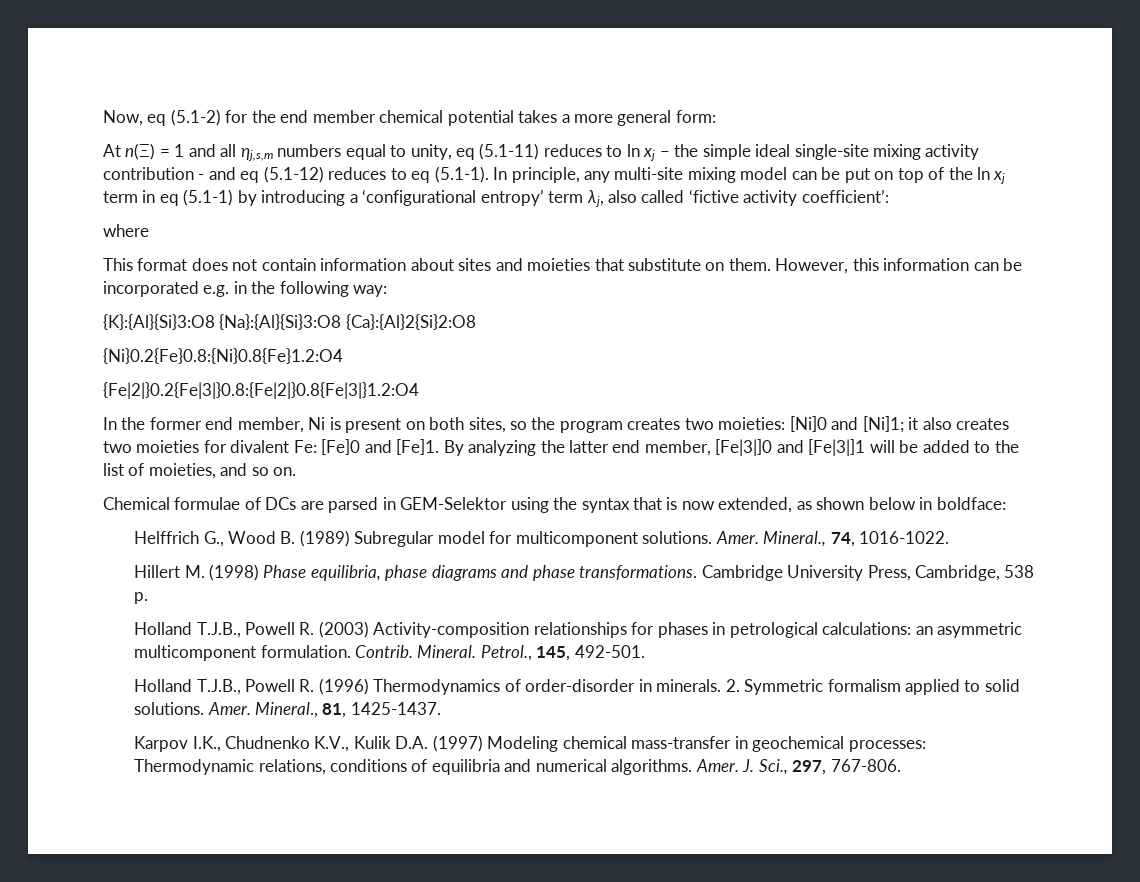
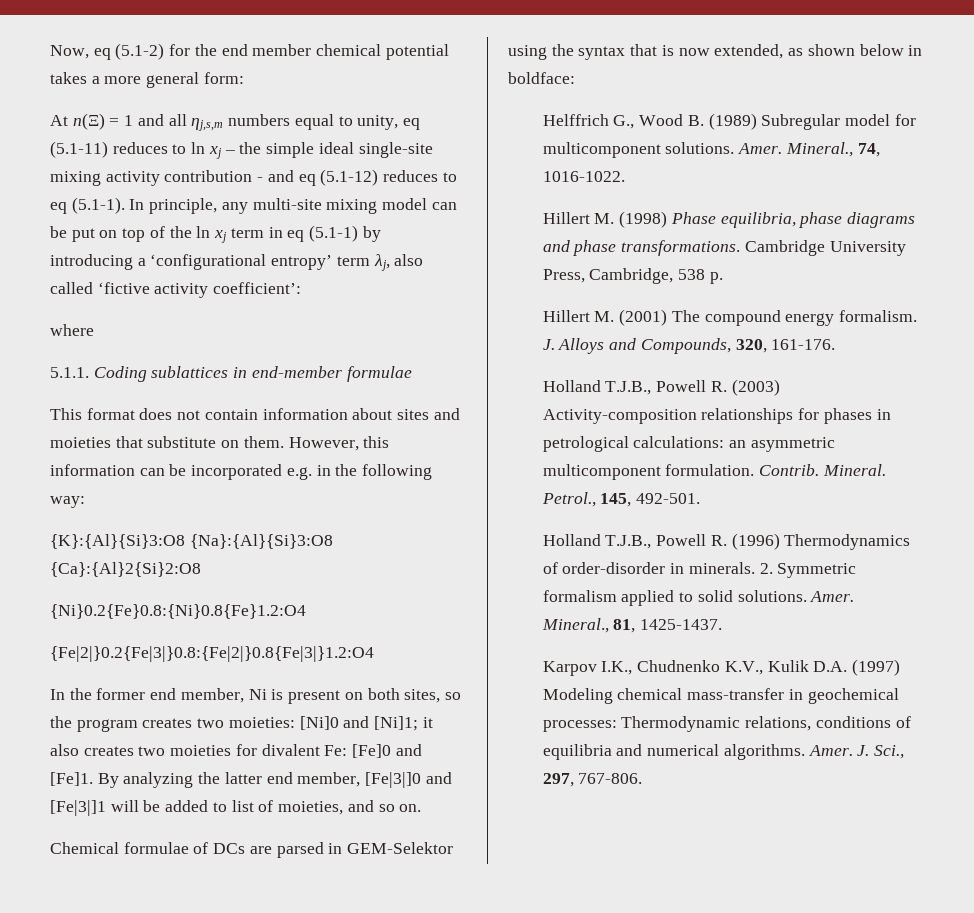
(149, 230) none -> [50,366,412,382] // 5.1.1. Coding sublattices in end-member formulae
[994,440,1019,453] the -> (227, 807) none
(149, 598) none -> [542,309,918,326] [542,338,836,354] // Hillert M. (2001) The compound energy formalism. J. Alloys and Compounds, 320, 161-176.

